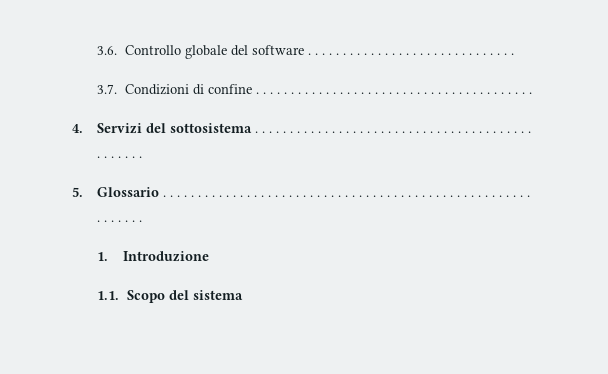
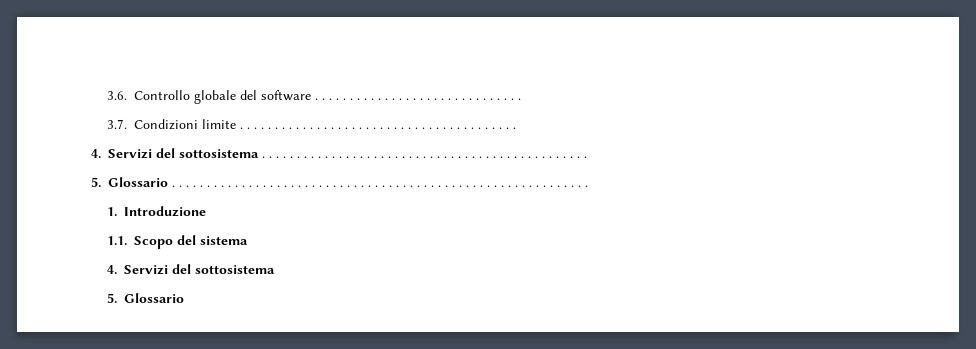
[192,84,252,95] di confine -> [201,119,236,129] limite
(243, 295) none -> [106,264,275,275] [106,293,184,303] // 4. Servizi del sottosistema // 5. Glossario

